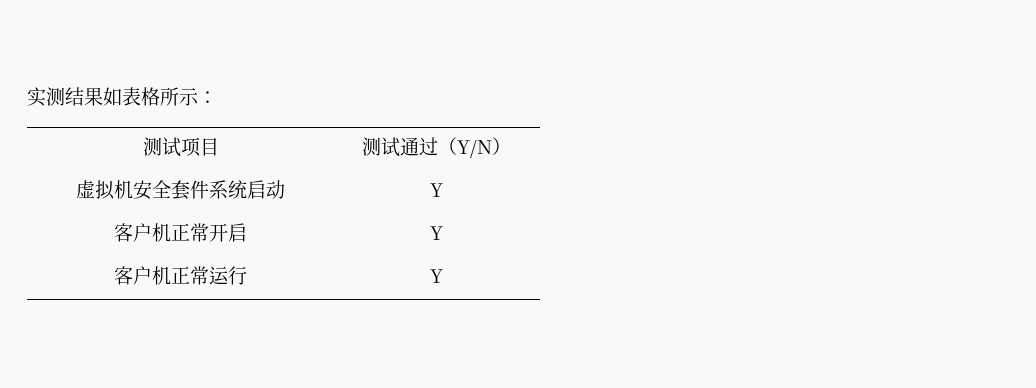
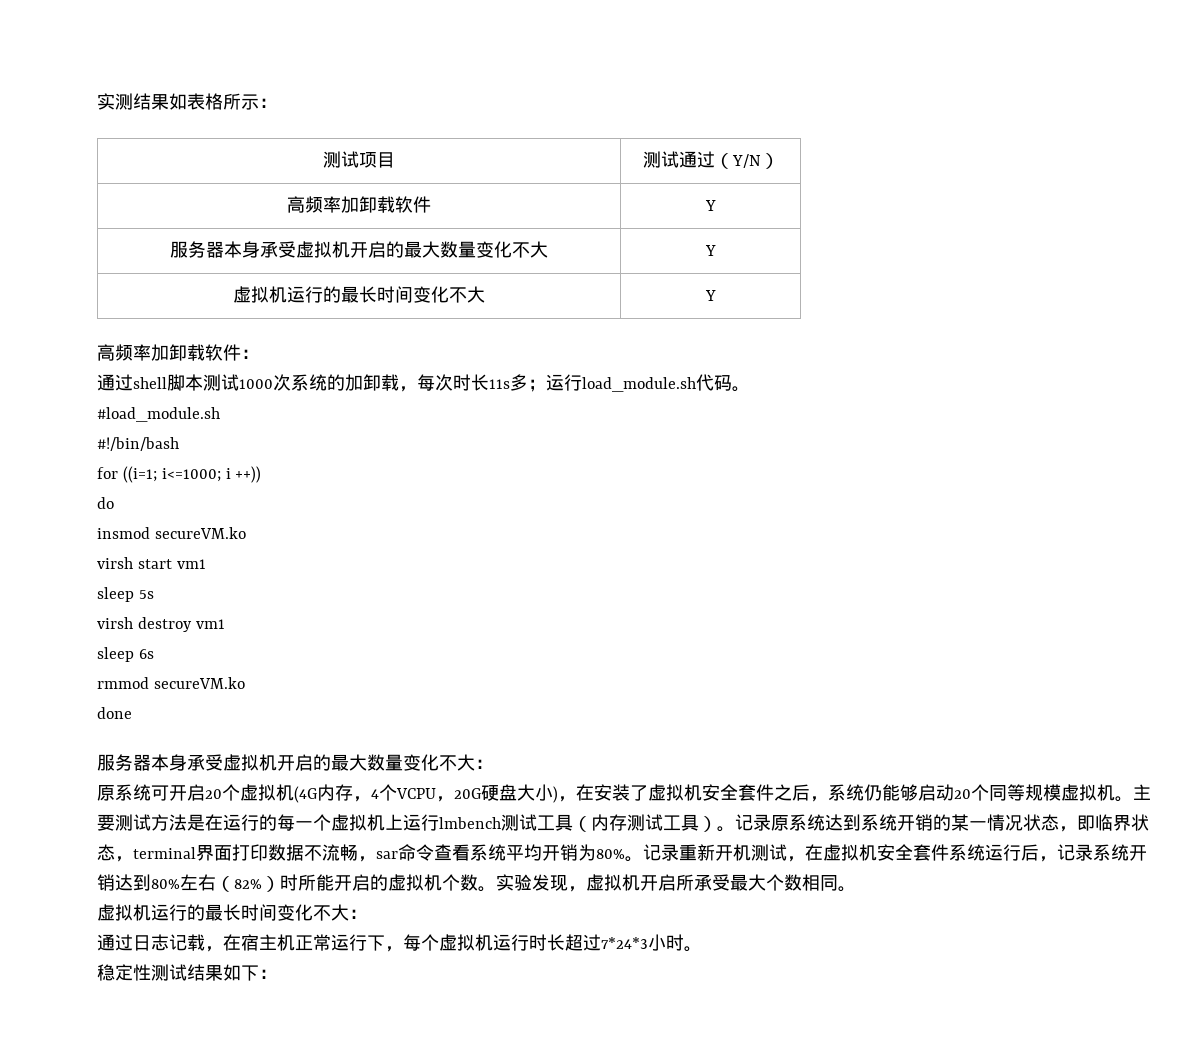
(511, 146) none -> [287,196,431,213] [704,200,716,211] [170,241,548,258] [704,245,716,256] [233,286,485,303] [704,290,716,301] [97,344,259,361] [97,374,750,392] [97,407,220,422] [97,437,179,451] [97,466,262,483] [97,497,114,509] [97,527,246,539] [97,557,206,569] [97,587,154,602] [97,617,225,632] [97,647,154,662] [97,677,245,689] [97,707,132,719] [97,754,493,771] [97,784,1151,803] [97,814,1149,832] [97,844,823,862] 高频率加卸载软件 | Y // 服务器本身承受虚拟机开启的最大数量变化不大 | Y // 虚拟机运行的最长时间变化不大 | Y // 高频率加卸载软件： // 通过shell脚本测试1000次系统的加卸载，每次时长11s多；运行load_module.sh代码。 // #load_module.sh // #!/bin/bash // for ((i=1; i<=1000; i ++)) // do // insmod secureVM.ko // virsh start vm1 // sleep 5s // virsh destroy vm1 // sleep 6s // rmmod secureVM.ko // done // 服务器本身承受虚拟机开启的最大数量变化不大： // 原系统可开启20个虚拟机(4G内存，4个VCPU，20G硬盘大小)，在安装了虚拟机安全套件之后，系统仍能够启动20个同等规模虚拟机。主要测试方法是在运行的每一个虚拟机上运行lmbench测试工具（内存测试工具）。记录原系统达到系统开销的某一情况状态，即临界状态，terminal界面打印数据不流畅，sar命令查看系统平均开销为80%。记录重新开机测试，在
[247,180,285,199] [430,183,443,197] [114,223,247,242] [430,226,443,240] [114,266,247,285] [430,269,443,283] 启动 | Y // 客户机正常开启 | Y // 客户机正常运行 | Y -> [985,844,1147,862] [97,874,856,892] [97,904,367,921] [97,934,702,952] [97,964,277,981] 运行后，记录系统开销达到80%左右（82%）时所能开启的虚拟机个数。实验发现，虚拟机开启所承受最大个数相同。 // 虚拟机运行的最长时间变化不大： // 通过日志记载，在宿主机正常运行下，每个虚拟机运行时长超过7*24*3小时。 // 稳定性测试结果如下：

